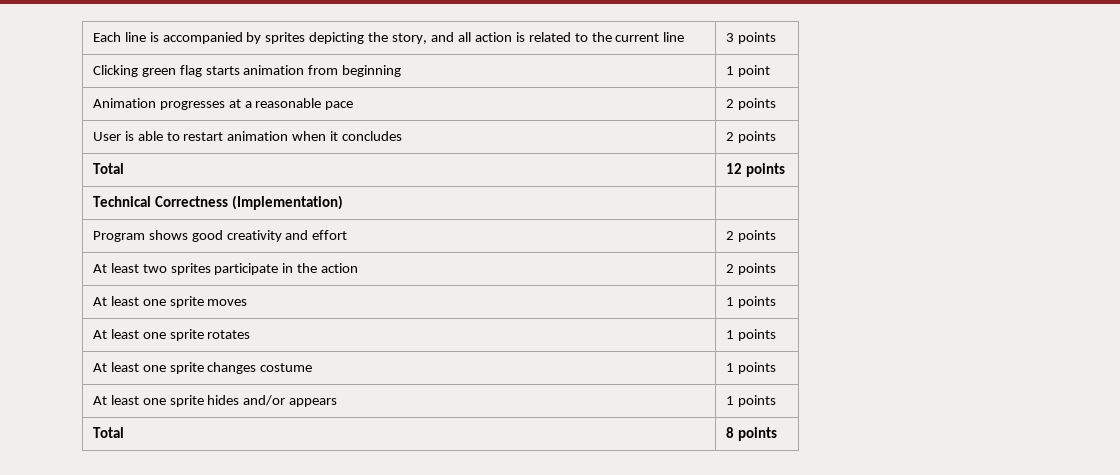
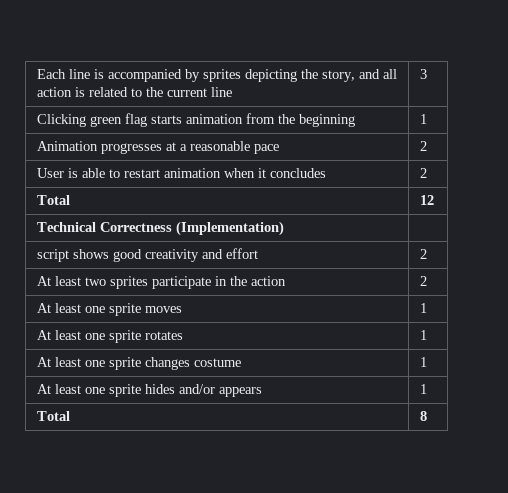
[737,32,776,44] points -> (427, 74) none
(339, 70) none -> [277,114,295,124] the
[737,65,770,77] point -> (427, 119) none
[737,98,776,110] points -> (427, 146) none
[737,131,776,143] points -> (427, 173) none
[745,163,785,177] points -> (434, 200) none
[92,231,145,242] Program -> [36,249,69,262] script
[737,230,776,242] points -> (427, 254) none
[737,263,776,275] points -> (427, 281) none
[737,296,776,308] points -> (427, 308) none
[737,329,776,341] points -> (427, 335) none
[737,362,776,374] points -> (427, 362) none
[737,395,776,407] points -> (427, 389) none
[737,427,777,441] points -> (427, 416) none

